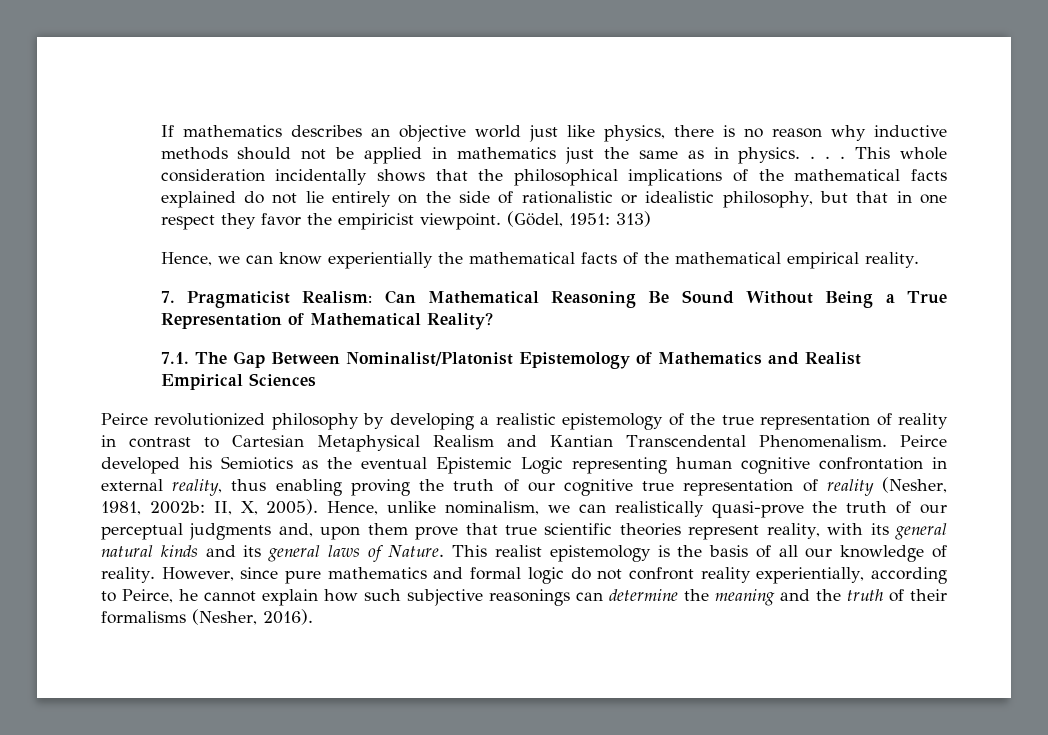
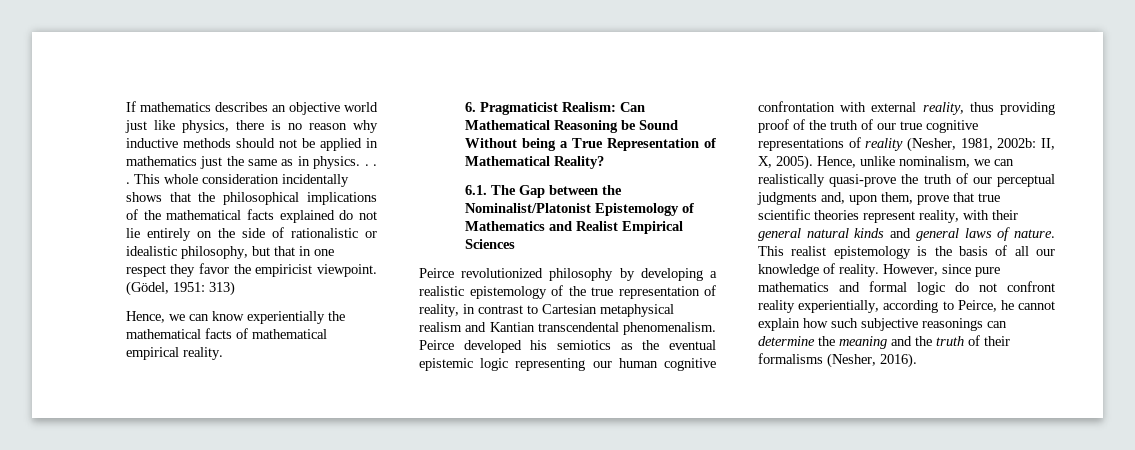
[643,252,669,264] the -> (248, 333) none
[160,291,175,303] 7. -> [464,102,476,112] 6.
[648,291,670,303] Be -> [620,120,636,130] be
[825,291,874,308] Being -> [521,138,556,151] being
[160,352,189,364] 7.1. -> [464,185,487,195] 6.1.
[270,352,340,365] Between -> [548,185,622,195] between the
[897,413,948,429] reality -> [419,304,459,317] reality,
[317,435,887,452] Metaphysical Realism and Kantian Transcendental Phenomenalism. -> [600,304,674,317] [419,322,716,335] metaphysical realism and Kantian transcendental phenomenalism.
[221,456,293,470] Semiotics -> [557,340,611,350] semiotics
[436,457,667,474] Epistemic Logic representing -> [419,358,612,371] epistemic logic representing our
[932,457,947,469] in -> [840,102,867,112] with
[275,479,794,496] enabling proving the truth of our cognitive true representation -> [1000,102,1055,115] [758,119,978,133] [758,138,844,151] providing proof of the truth of our true cognitive representations
[367,523,408,535] them -> [881,192,913,204] them,
[870,523,889,535] its -> [992,210,1018,220] their
[243,545,262,557] its -> (912, 233) none
[388,545,445,557] Nature. -> [1014,229,1055,238] nature.

